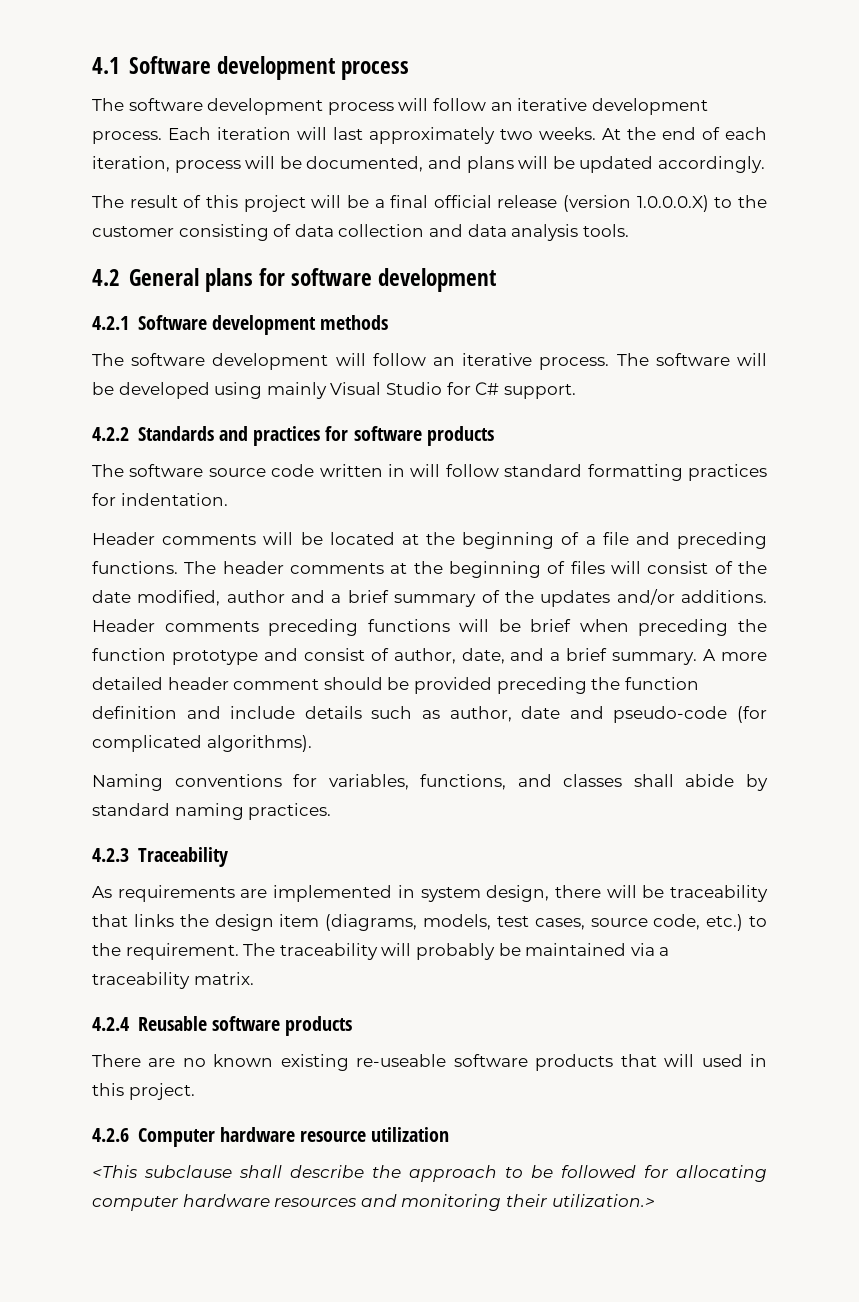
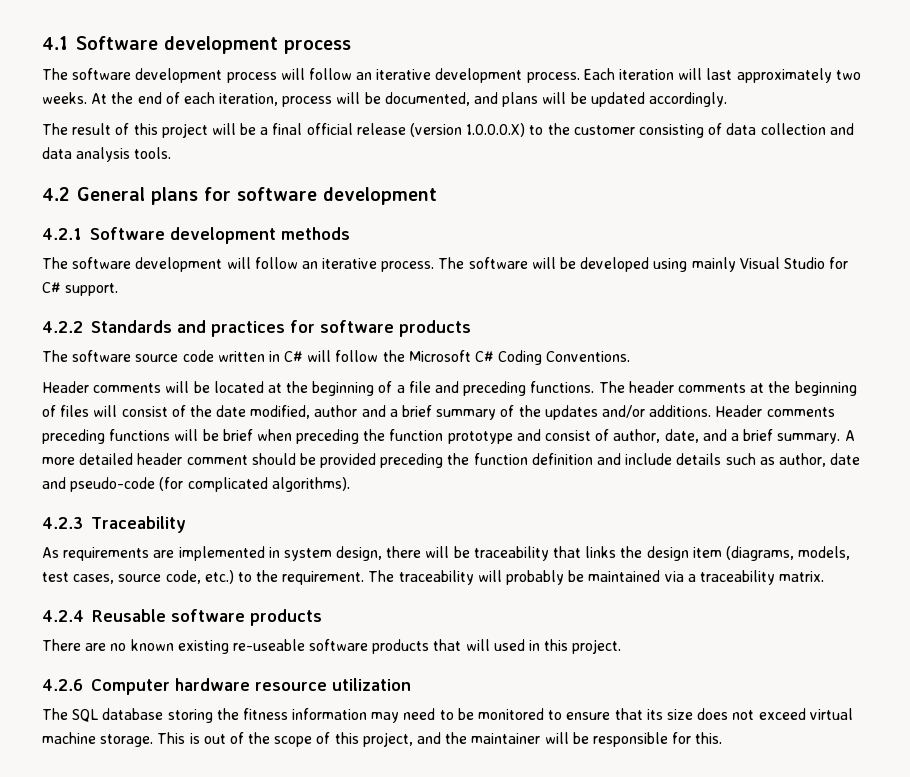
[410,464,767,481] [92,493,228,506] will follow standard formatting practices for indentation. -> [284,350,631,365] C# will follow the Microsoft C# Coding Conventions.
[92,774,768,791] [92,803,332,820] // Naming conventions for variables, functions, and classes shall abide by standard naming practices. -> (350, 484) none
[92,1165,767,1182] [92,1194,655,1211] <This subclause shall describe the approach to be followed for allocating computer hardware resources and monitoring their utilization.> -> [42,708,853,723] [42,732,723,747] The SQL database storing the fitness information may need to be monitored to ensure that its size does not exceed virtual machine storage. This is out of the scope of this project, and the maintainer will be responsible for this.

